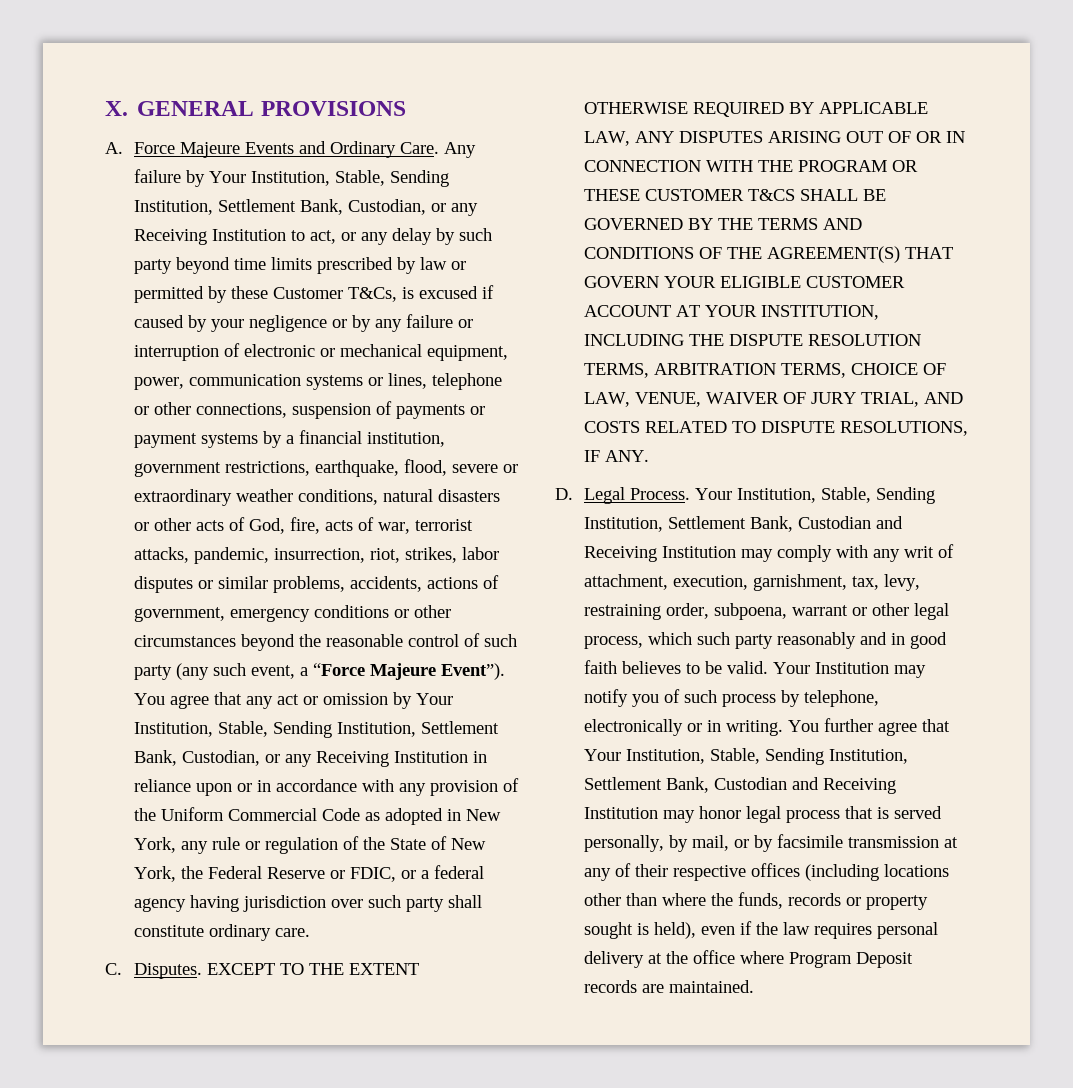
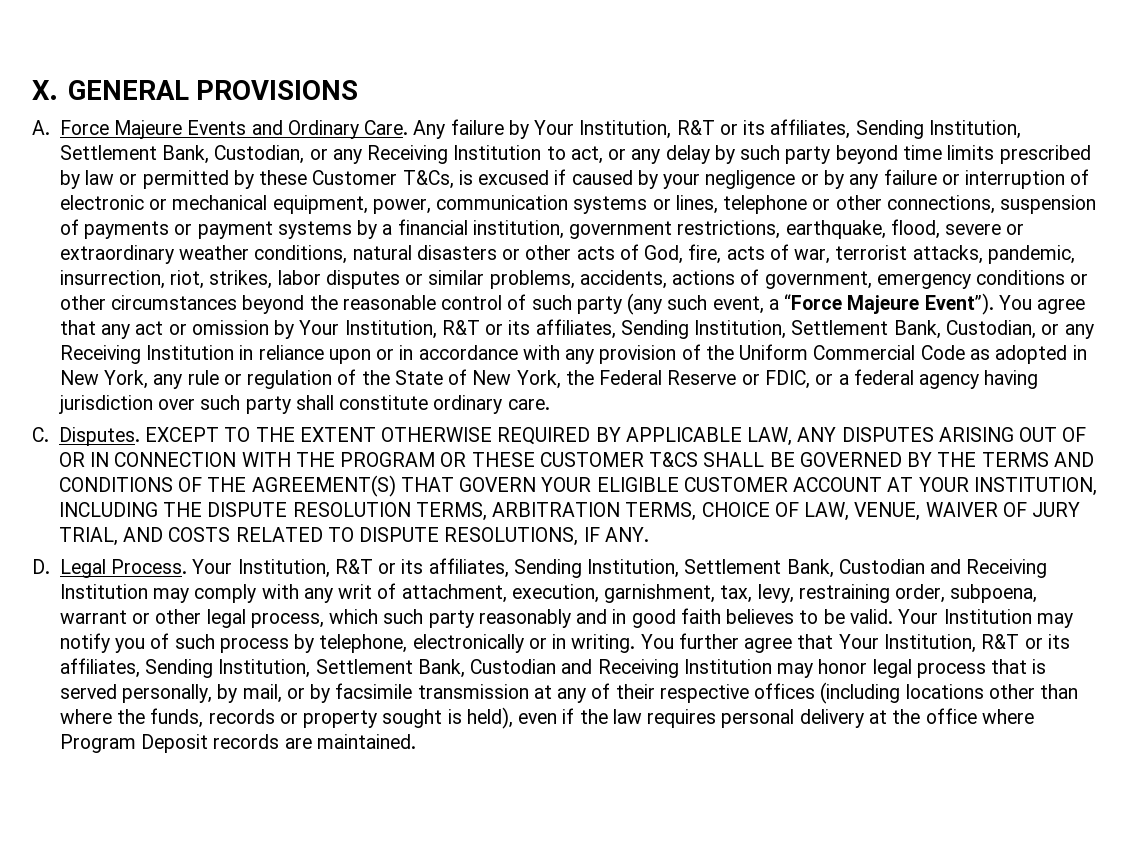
[334,170,385,186] Stable, -> [676,119,851,139] R&T or its affiliates,
[217,721,268,737] Stable, -> [441,319,616,339] R&T or its affiliates,
[820,487,871,503] Stable, -> [334,558,509,578] R&T or its affiliates,
[709,748,760,764] Stable, -> [981,634,1070,649] [59,658,140,678] R&T or its affiliates,

